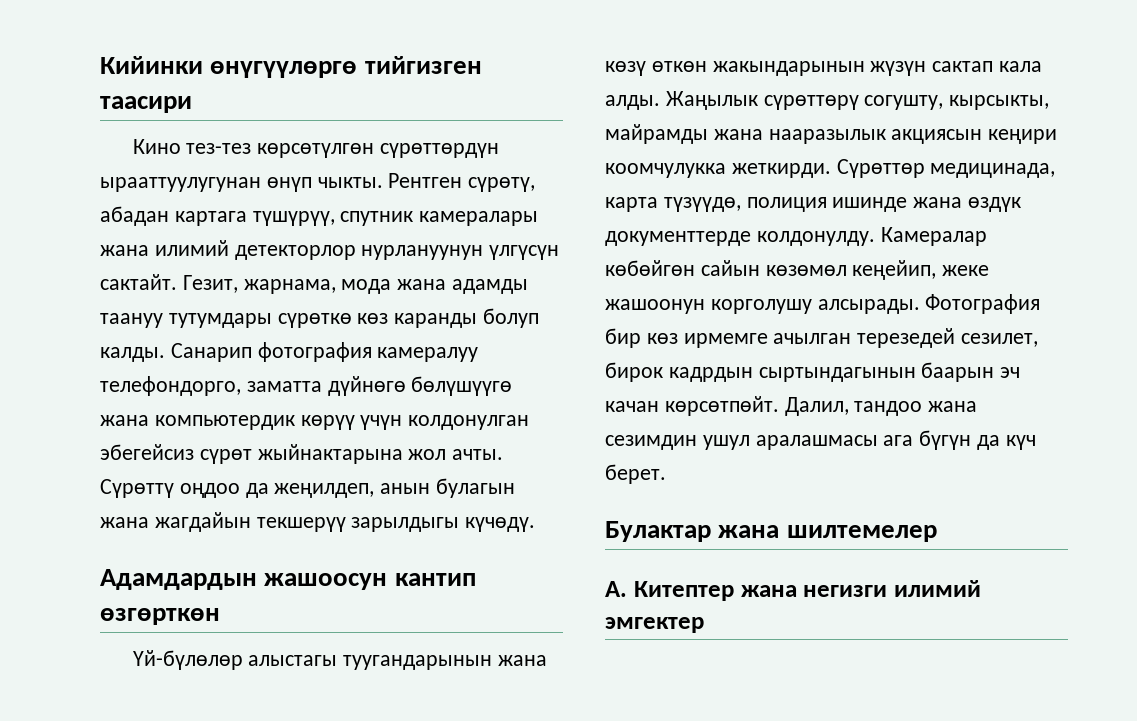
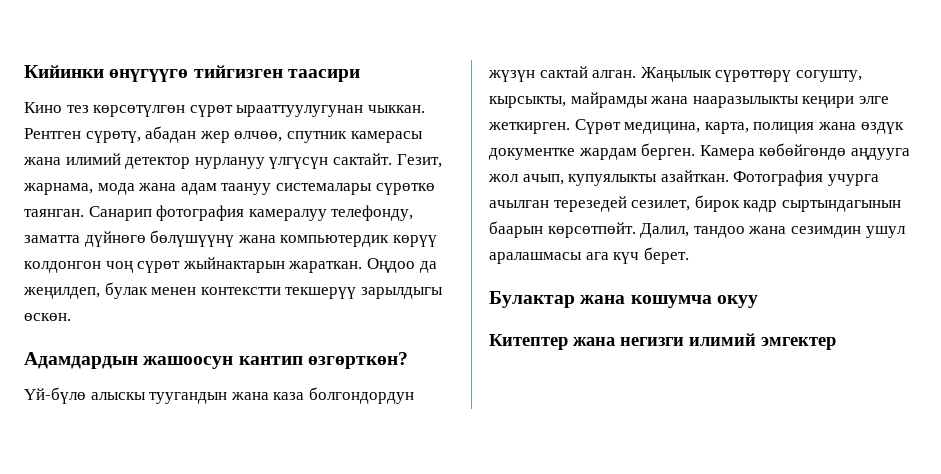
[210,61,358,78] өнүгүүлөргө -> [109,69,189,82] өнүгүүгө
[186,143,499,158] [100,173,536,192] [100,206,539,226] [100,240,484,260] тез-тез көрсөтүлгөн сүрөттөрдүн ырааттуулугунан өнүп чыкты. Рентген сүрөтү, абадан картага түшүрүү, спутник камералары жана илимий детекторлор нурлануунун -> [66,105,425,117] [24,126,423,143] [23,153,265,169] тез көрсөтүлгөн сүрөт ырааттуулугунан чыккан. Рентген сүрөтү, абадан жер өлчөө, спутник камерасы жана илимий детектор нурлануу
[452,279,529,294] [100,308,540,328] [100,347,165,362] адамды таануу тутумдары сүрөткө көз каранды болуп калды. -> [180,183,435,195] [24,209,84,217] адам таануу системалары сүрөткө таянган.
[100,376,241,396] телефондорго, -> [331,205,414,221] телефонду,
[411,376,513,396] бөлүшүүгө -> [150,230,235,247] бөлүшүүнү
[360,415,530,430] [100,444,504,464] [100,478,516,498] [100,512,251,532] үчүн колдонулган эбегейсиз сүрөт жыйнактарына жол ачты. Сүрөттү оңдоо да жеңилдеп, анын булагын жана жагдайын -> [24,257,437,273] [23,282,281,299] колдонгон чоң сүрөт жыйнактарын жараткан. Оңдоо да жеңилдеп, булак менен контекстти
[465,517,536,532] күчөдү. -> [24,313,71,321] өскөн.
[100,608,220,625] [132,650,547,670] [605,61,1043,76] [605,95,660,110] өзгөрткөн // Үй-бүлөлөр алыстагы туугандарынын жана көзү өткөн жакындарынын жүзүн сактап кала алды. -> [307,352,408,369] [24,387,414,404] [488,66,637,82] өзгөрткөн? // Үй-бүлө алыскы туугандын жана каза болгондордун жүзүн сактай алган.
[768,129,1058,144] [605,159,1056,178] [605,197,1022,212] [605,227,987,246] [605,260,990,280] [605,294,1041,314] [605,328,768,348] нааразылык акциясын кеңири коомчулукка жеткирди. Сүрөттөр медицинада, карта түзүүдө, полиция ишинде жана өздүк документтерде колдонулду. Камералар көбөйгөн сайын көзөмөл кеңейип, жеке жашоонун корголушу алсырады. Фотография бир көз ирмемге -> [692,96,889,108] [488,119,904,134] [489,143,910,160] [488,170,879,186] нааразылыкты кеңири элге жеткирген. Сүрөт медицина, карта, полиция жана өздүк документке жардам берген. Камера көбөйгөндө аңдууга жол ачып, купуялыкты азайткан. Фотография учурга
[668,367,753,382] кадрдын -> [743,200,778,212] кадр
[1000,367,1021,378] [605,401,659,412] эч качан -> (543, 229) none
[919,430,1001,450] бүгүн да -> (609, 256) none
[786,525,937,542] [605,581,627,597] шилтемелер // A. -> [630,295,758,308] кошумча окуу //

